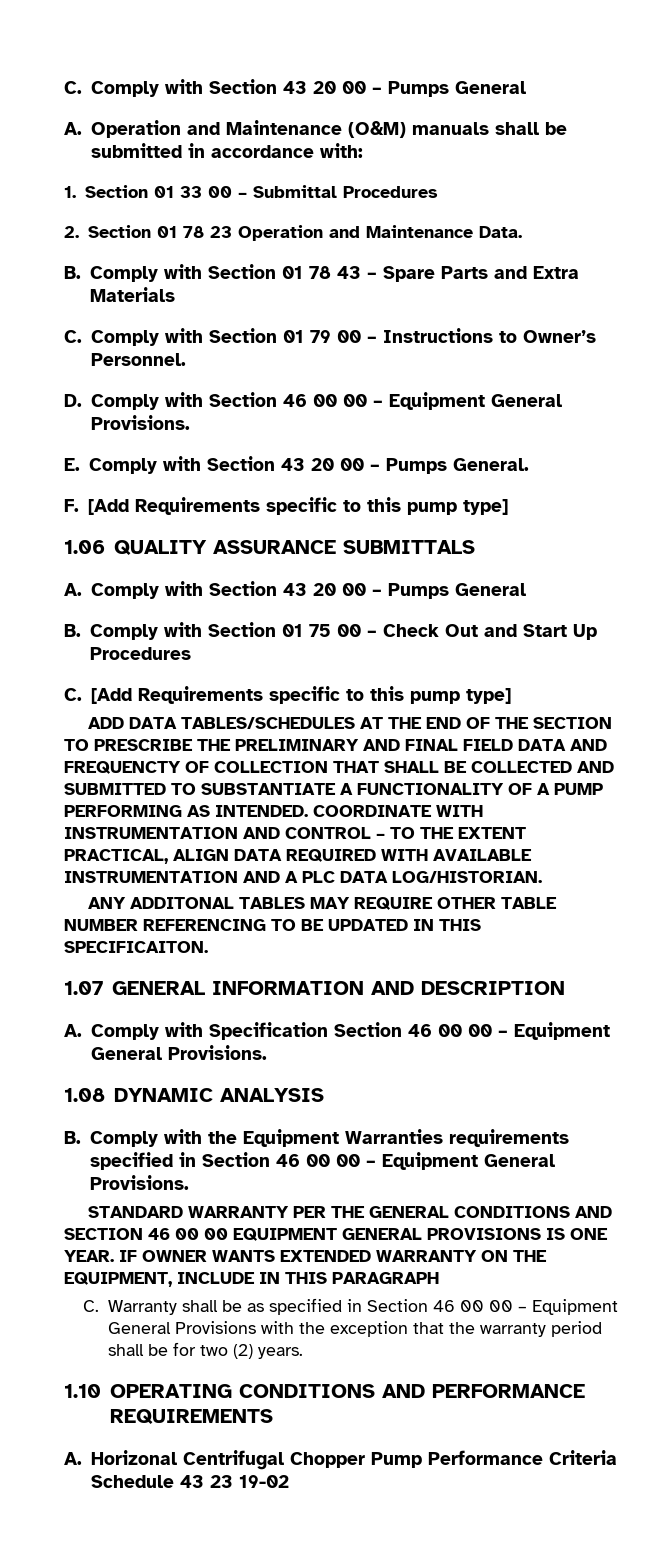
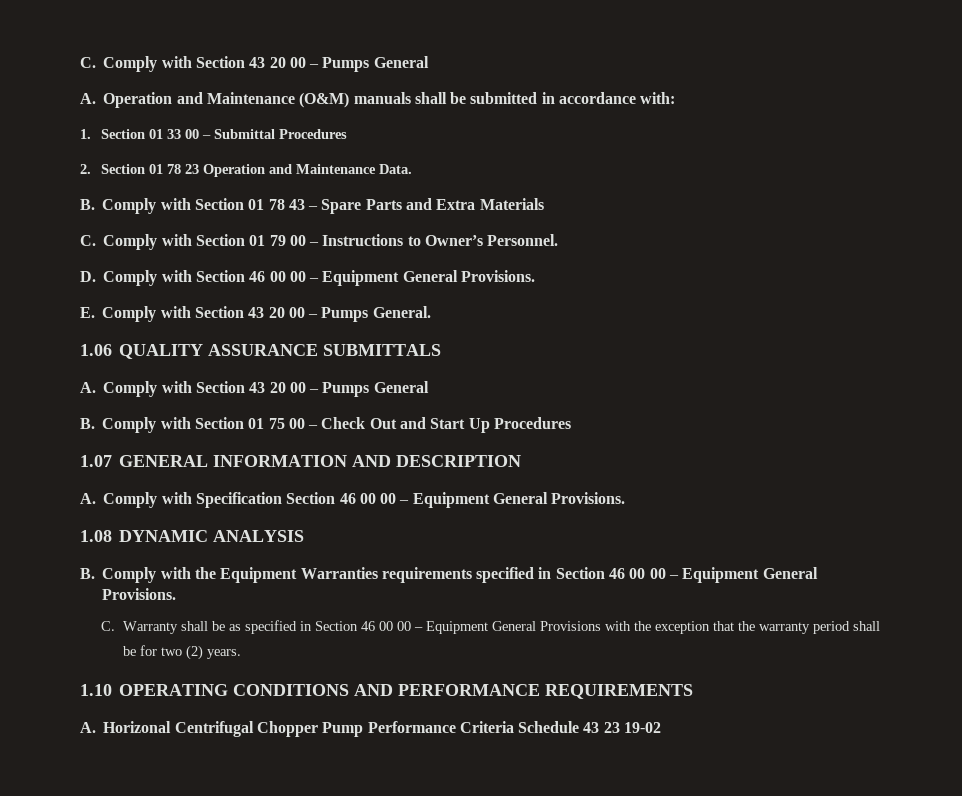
[64,497,508,515] // F. [Add Requirements specific to this pump type] -> (431, 312) none
[64,686,511,704] [87,717,612,729] [64,739,607,751] [64,761,614,774] [64,783,603,795] [64,805,483,817] [64,827,526,839] [64,849,532,864] [64,871,542,883] [87,897,557,910] [64,919,481,931] [64,941,208,953] // C. [Add Requirements specific to this pump type] // ADD DATA TABLES/SCHEDULES AT THE END OF THE SECTION TO PRESCRIBE THE PRELIMINARY AND FINAL FIELD DATA AND FREQUENCTY OF COLLECTION THAT SHALL BE COLLECTED AND SUBMITTED TO SUBSTANTIATE A FUNCTIONALITY OF A PUMP PERFORMING AS INTENDED. COORDINATE WITH INSTRUMENTATION AND CONTROL – TO THE EXTENT PRACTICAL, ALIGN DATA REQUIRED WITH AVAILABLE INSTRUMENTATION AND A PLC DATA LOG/HISTORIAN. // ANY ADDITONAL TABLES MAY REQUIRE OTHER TABLE NUMBER REFERENCING TO BE UPDATED IN THIS SPECIFICAITON. -> (572, 423) none
[87,1206,612,1218] [64,1228,608,1241] [64,1250,547,1262] [64,1272,439,1287] // STANDARD WARRANTY PER THE GENERAL CONDITIONS AND SECTION 46 00 00 EQUIPMENT GENERAL PROVISIONS IS ONE YEAR. IF OWNER WANTS EXTENDED WARRANTY ON THE EQUIPMENT, INCLUDE IN THIS PARAGRAPH -> (177, 594) none

